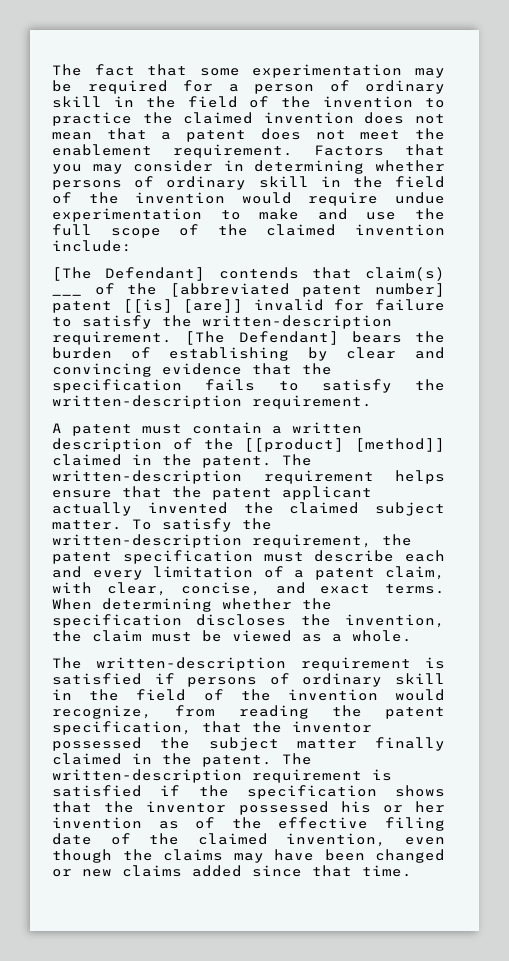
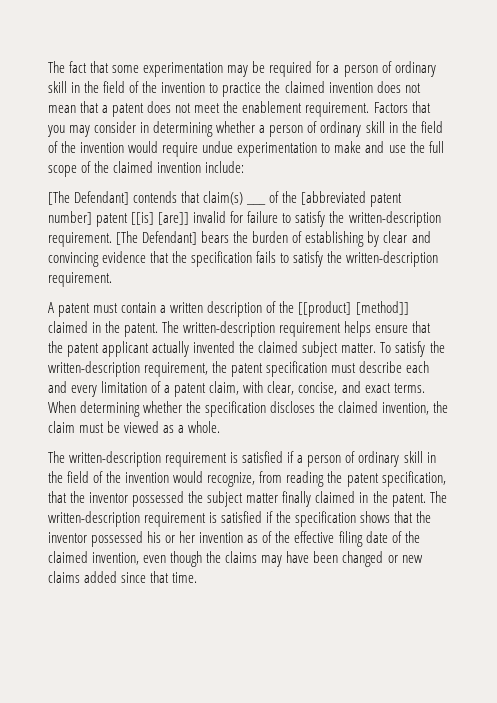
[52,180,122,190] persons -> [259,125,304,137] a person
(331, 620) none -> [338,401,379,413] claimed
[187,677,258,687] persons -> [297,455,342,467] a person

